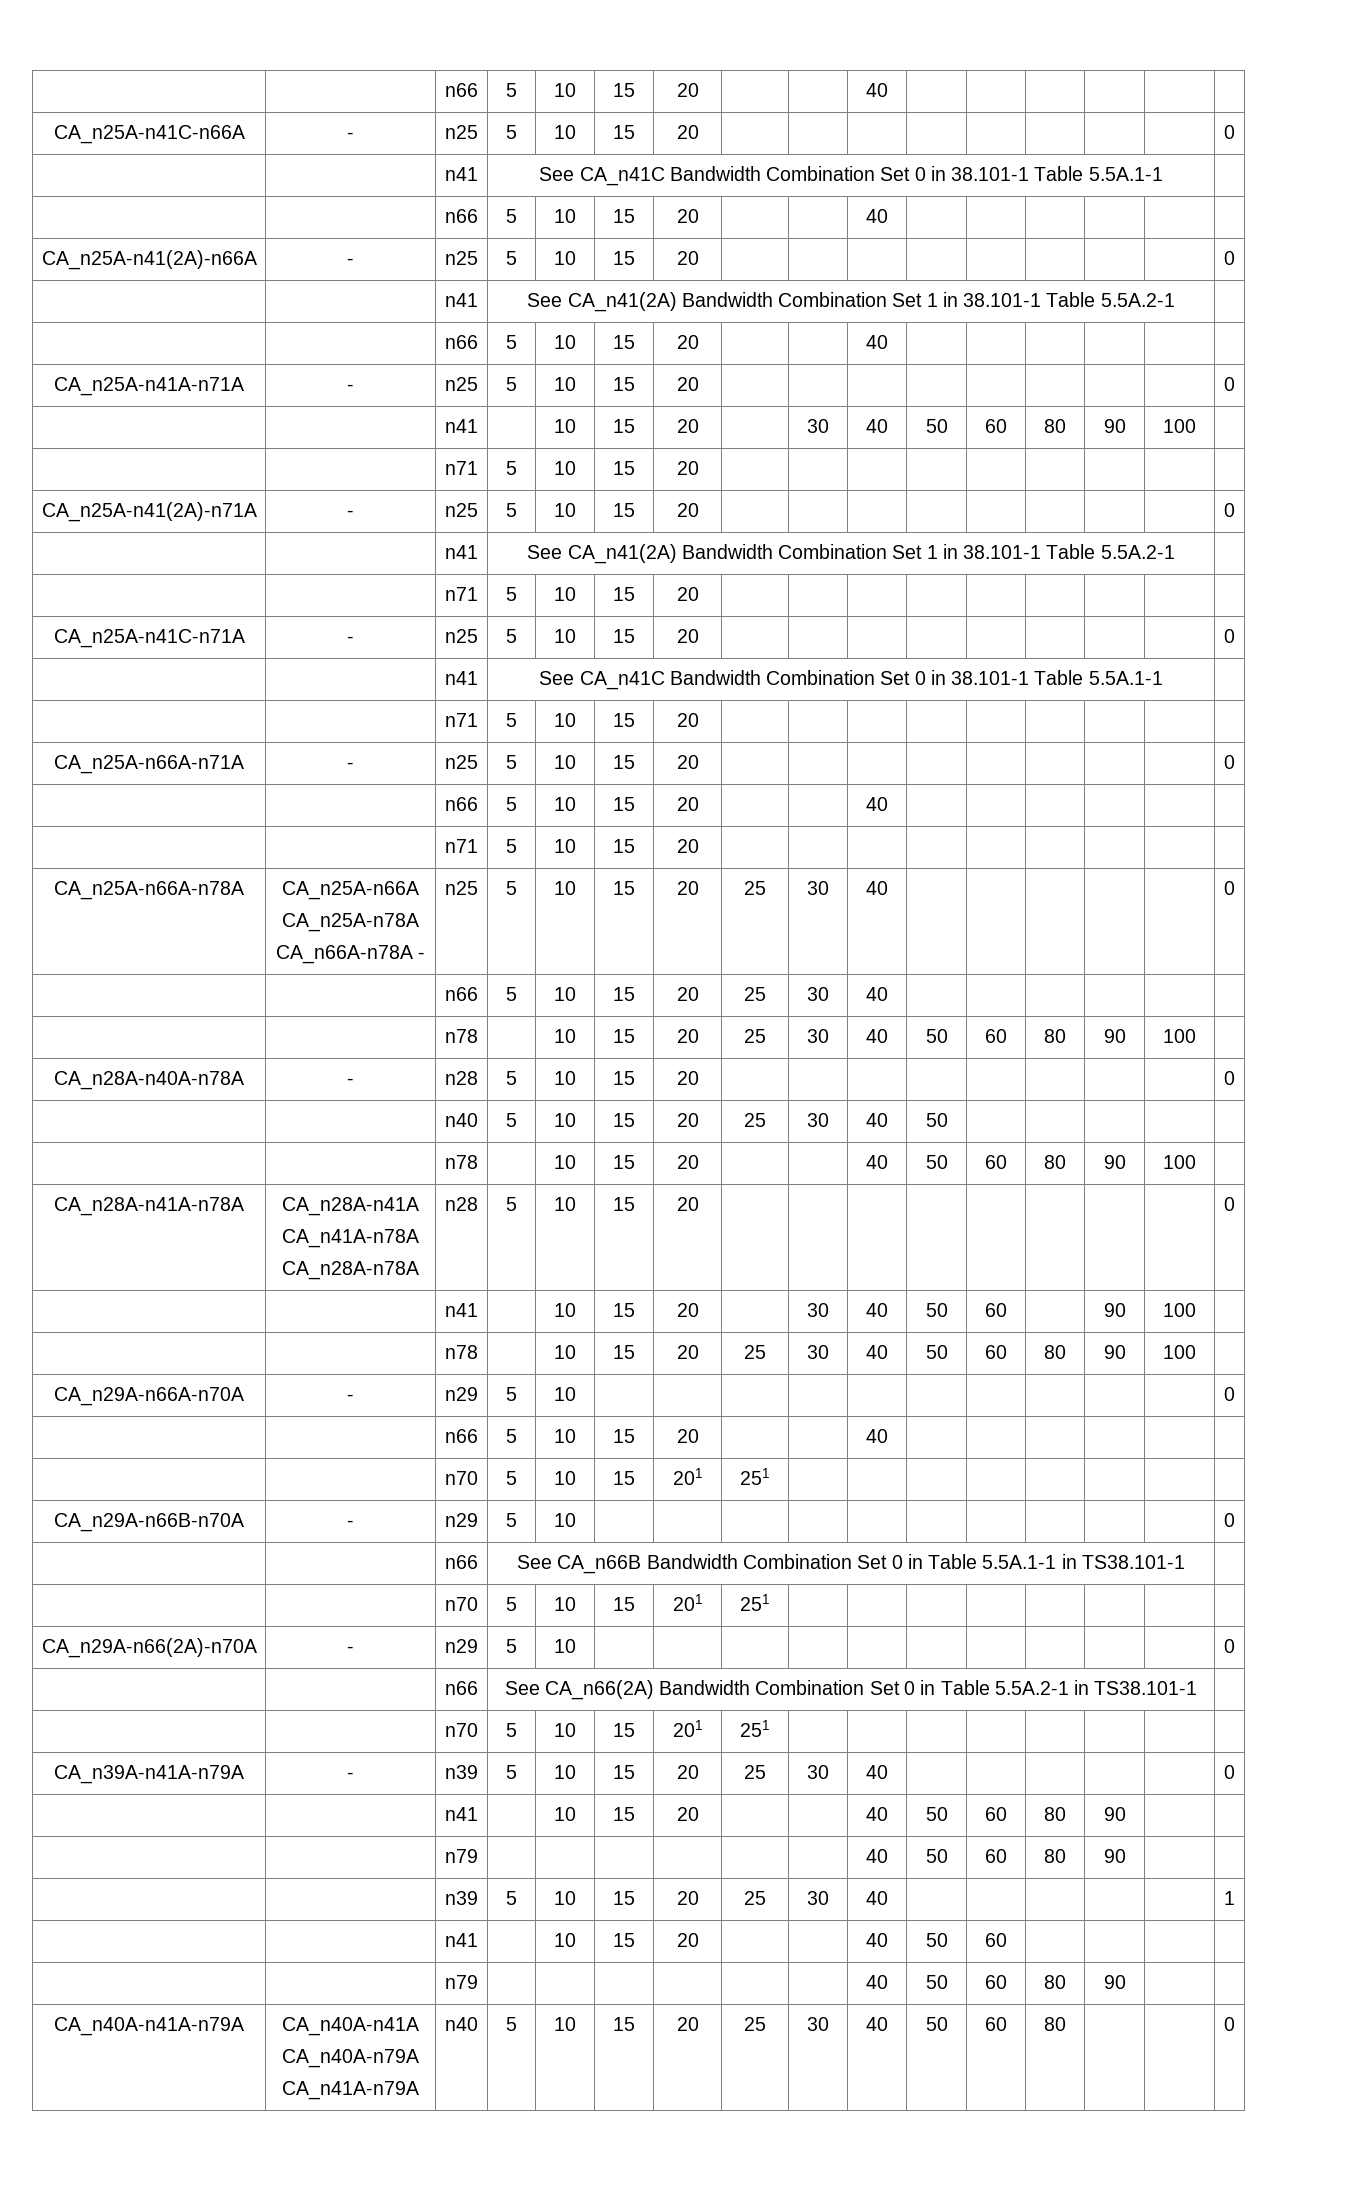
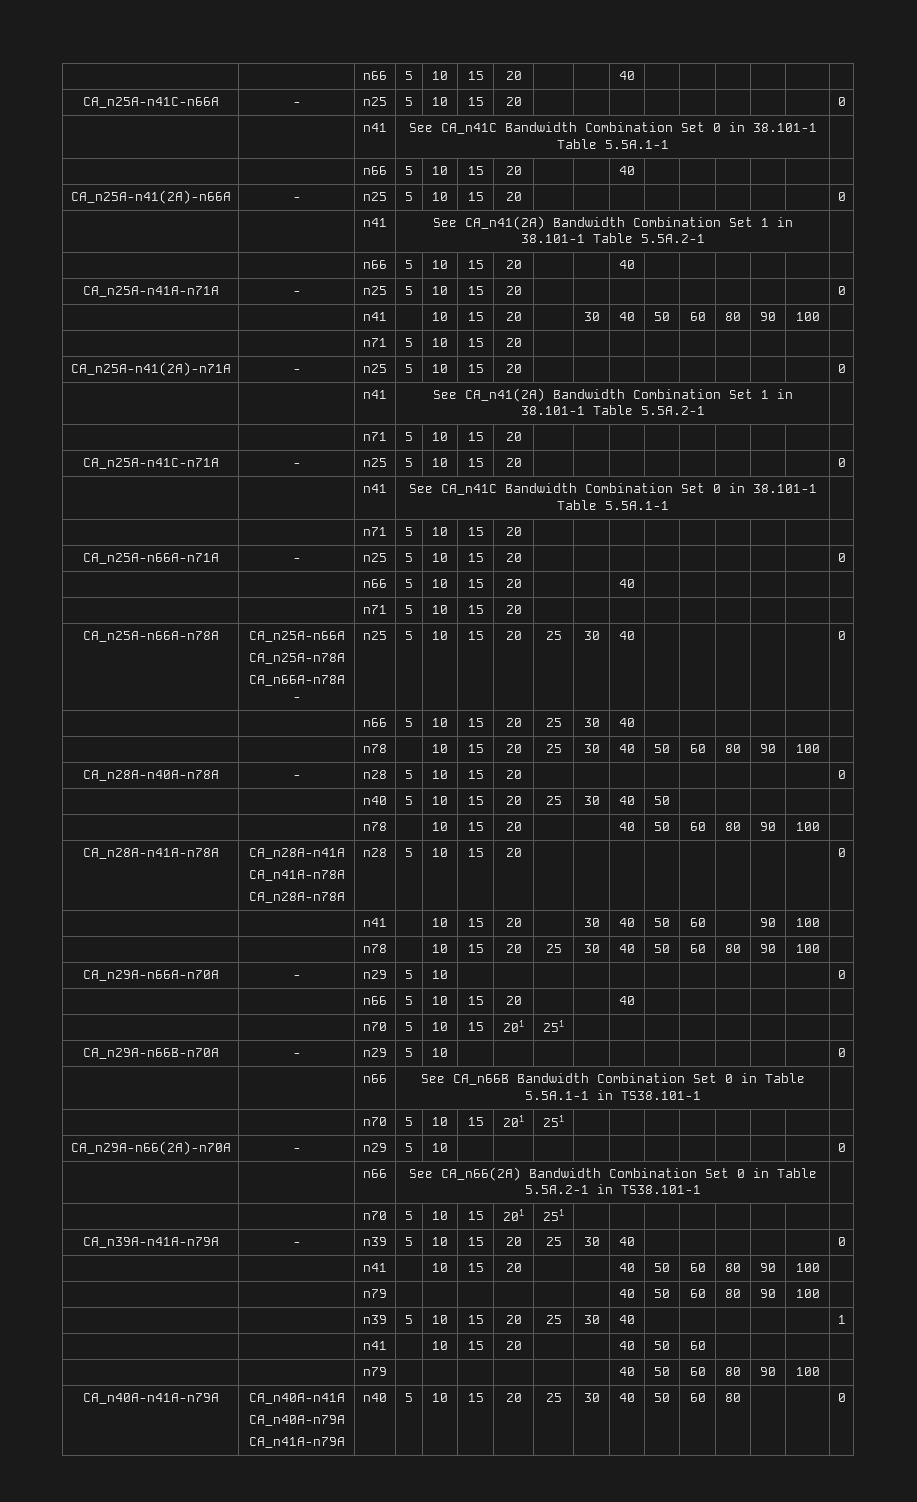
[445,1849,478,1863] [866,1849,888,1863] [925,1849,948,1863] [985,1849,1007,1863] [1044,1849,1066,1863] [1103,1849,1126,1863] | // | | n79 | | | | | | | 40 | 50 | 60 | 80 | 90 | -> [795,1263,820,1272] [363,1289,387,1298] [619,1289,635,1298] [654,1289,670,1298] [689,1289,706,1298] [725,1289,741,1298] [760,1289,776,1298] [795,1289,820,1298] 100 | // | | n79 | | | | | | | 40 | 50 | 60 | 80 | 90 | 100
(1126, 1982) none -> [795,1367,820,1376] 100

